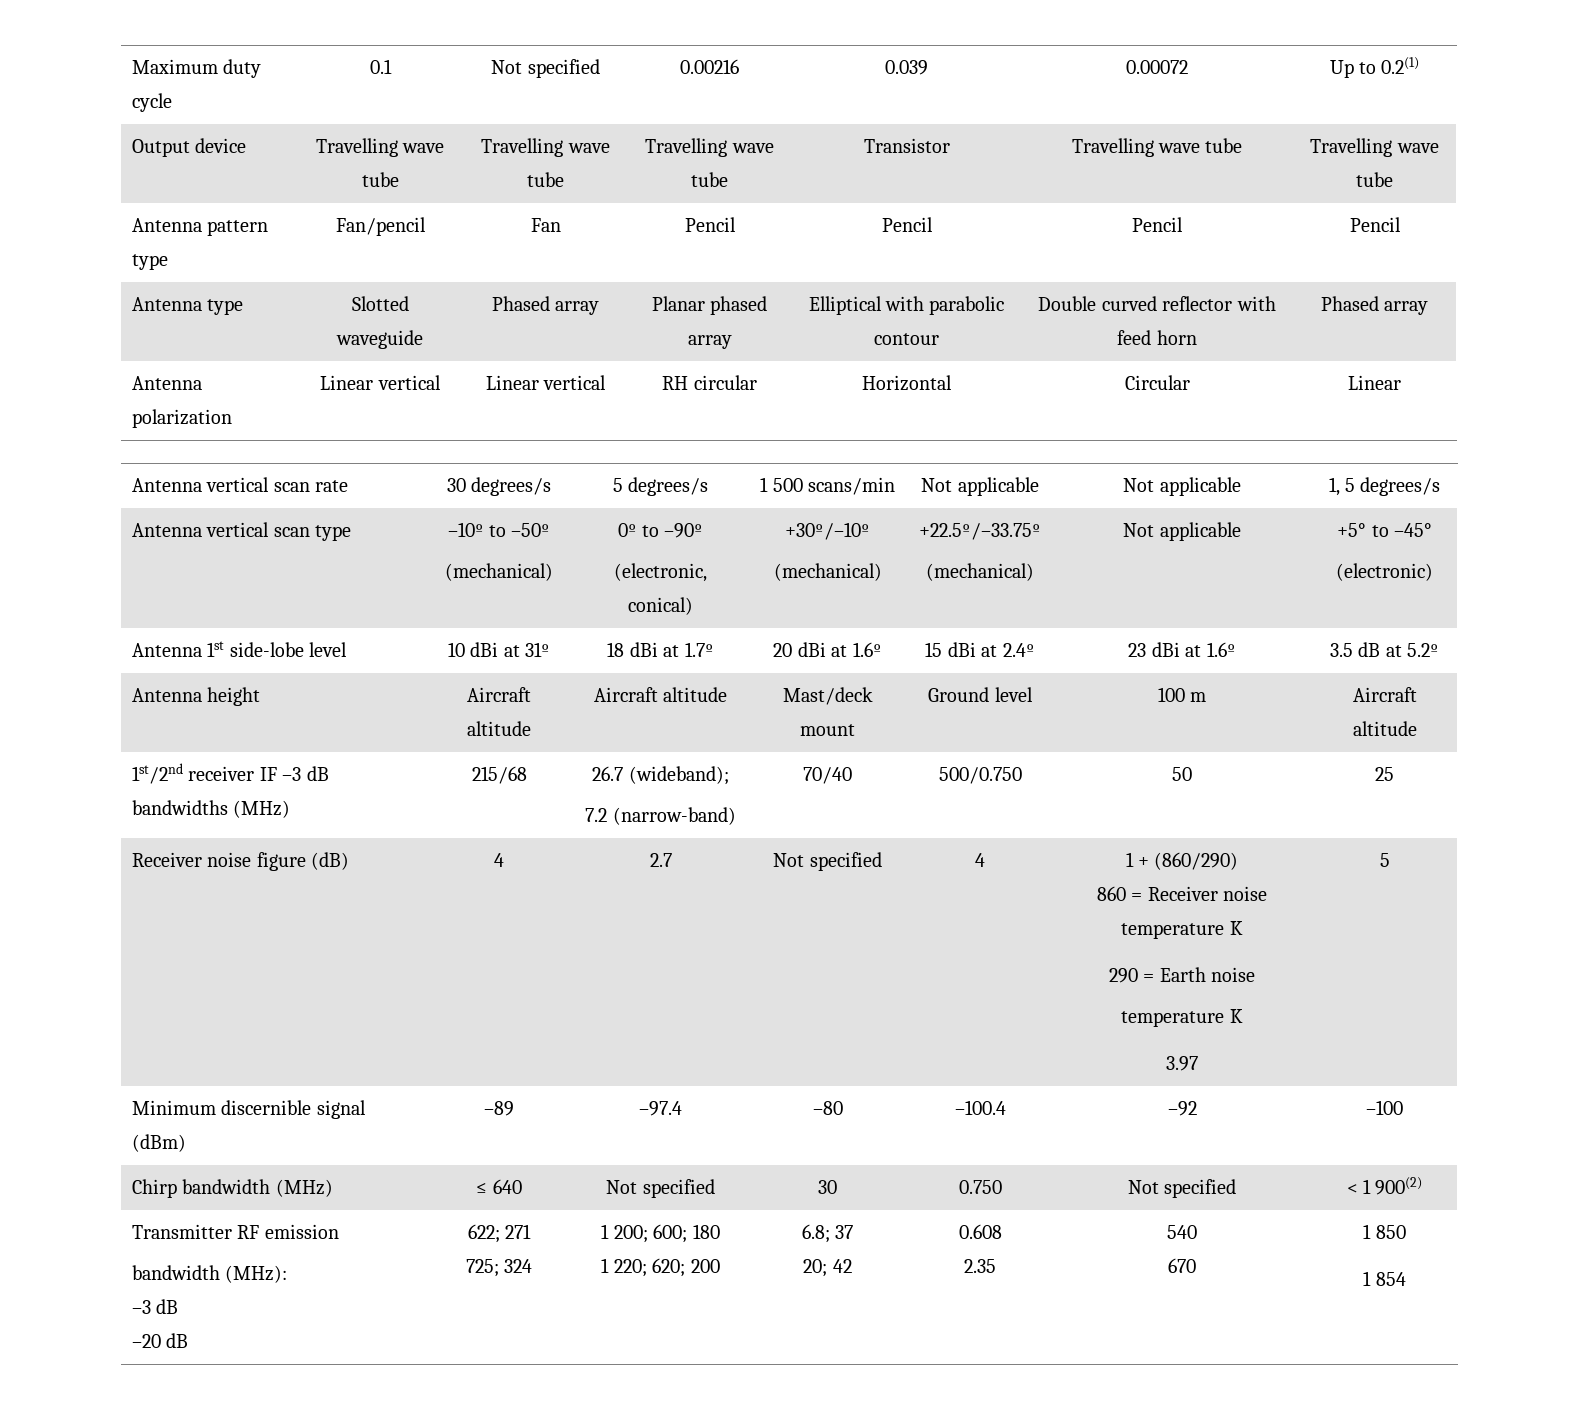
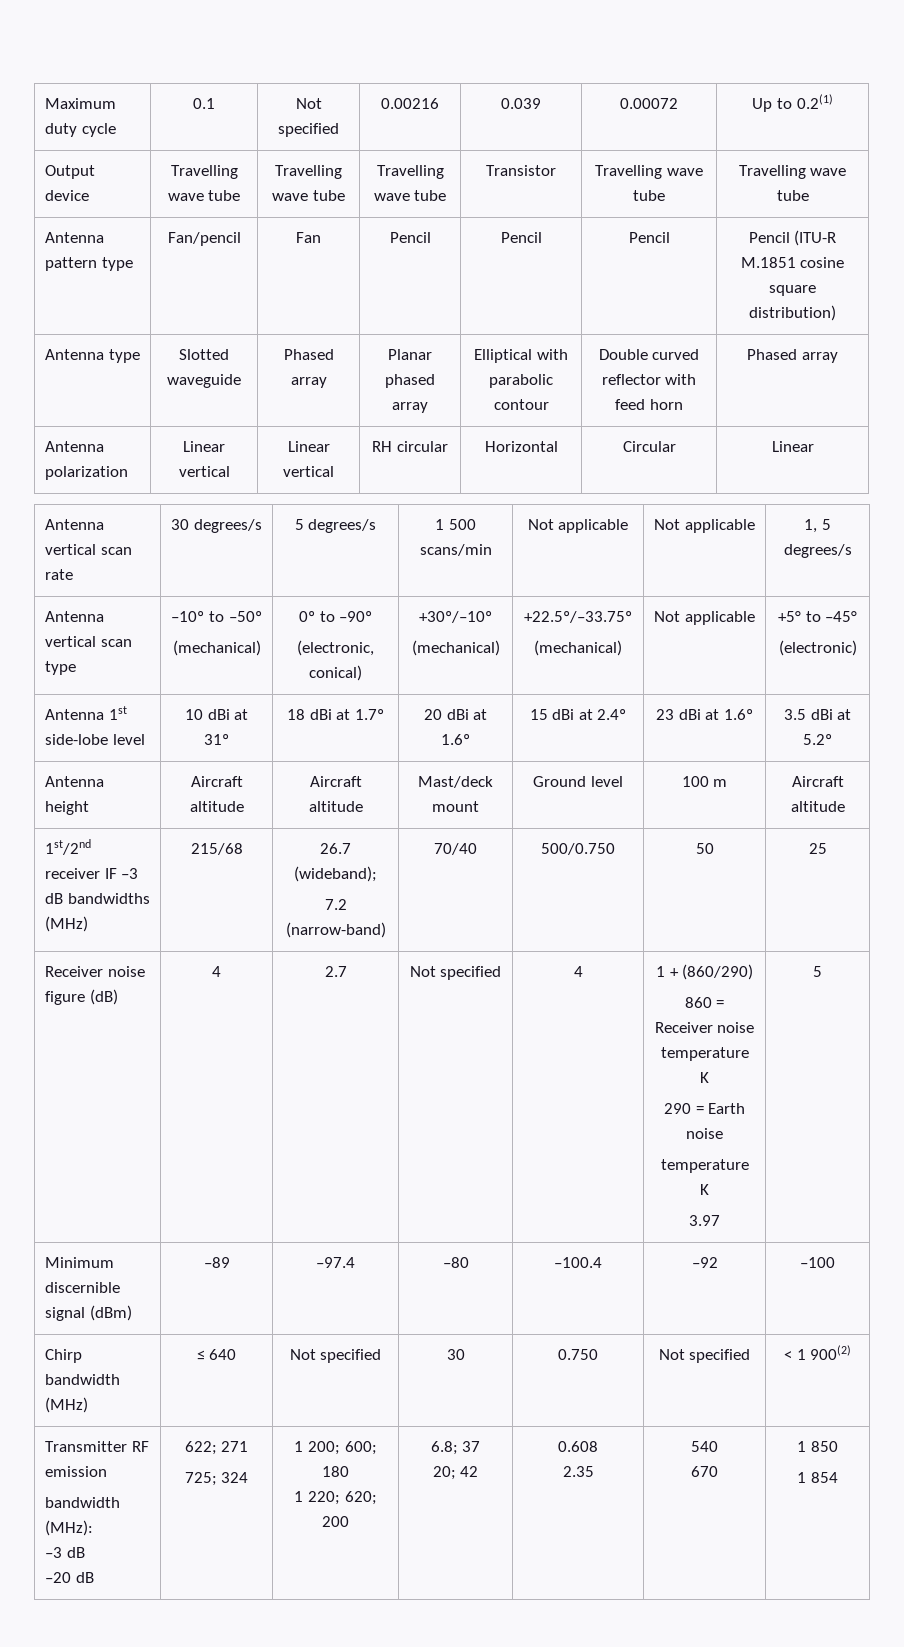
(1401, 224) none -> [794,230,837,246] [740,257,845,268] [769,285,816,296] [749,305,836,321] (ITU-R M.1851 cosine square distribution)
[1358,642,1381,657] dB -> [810,709,833,720] dBi

